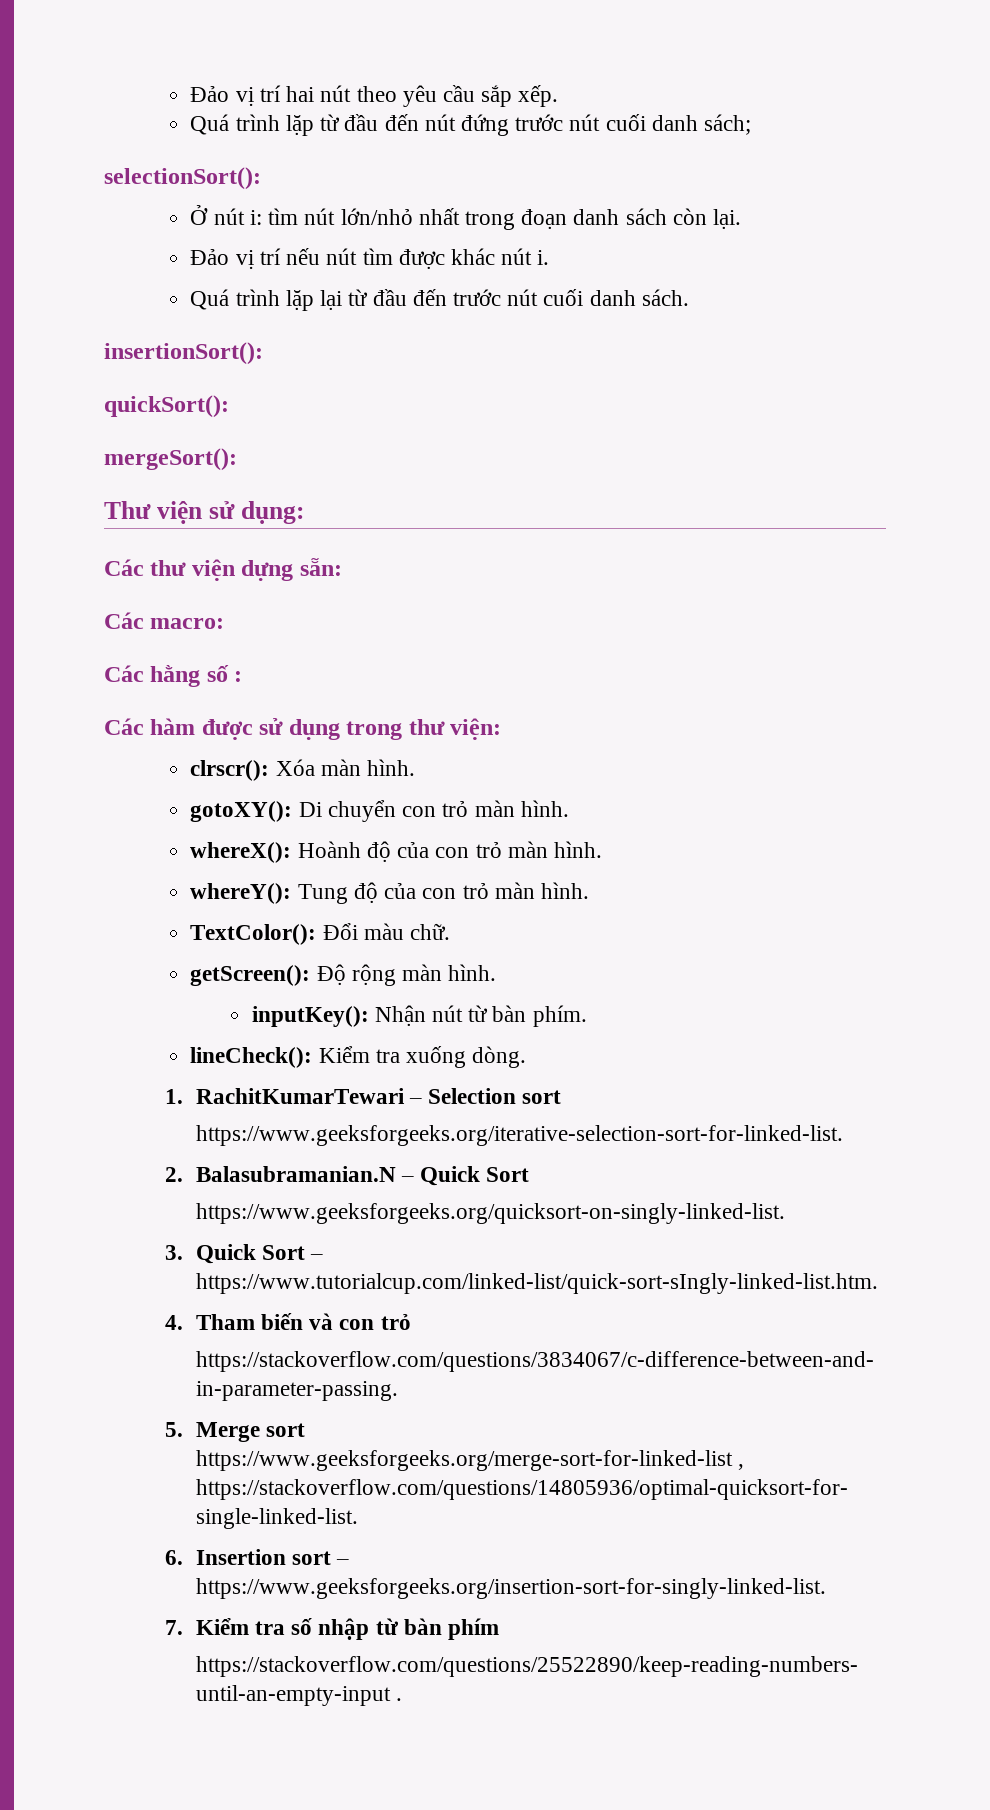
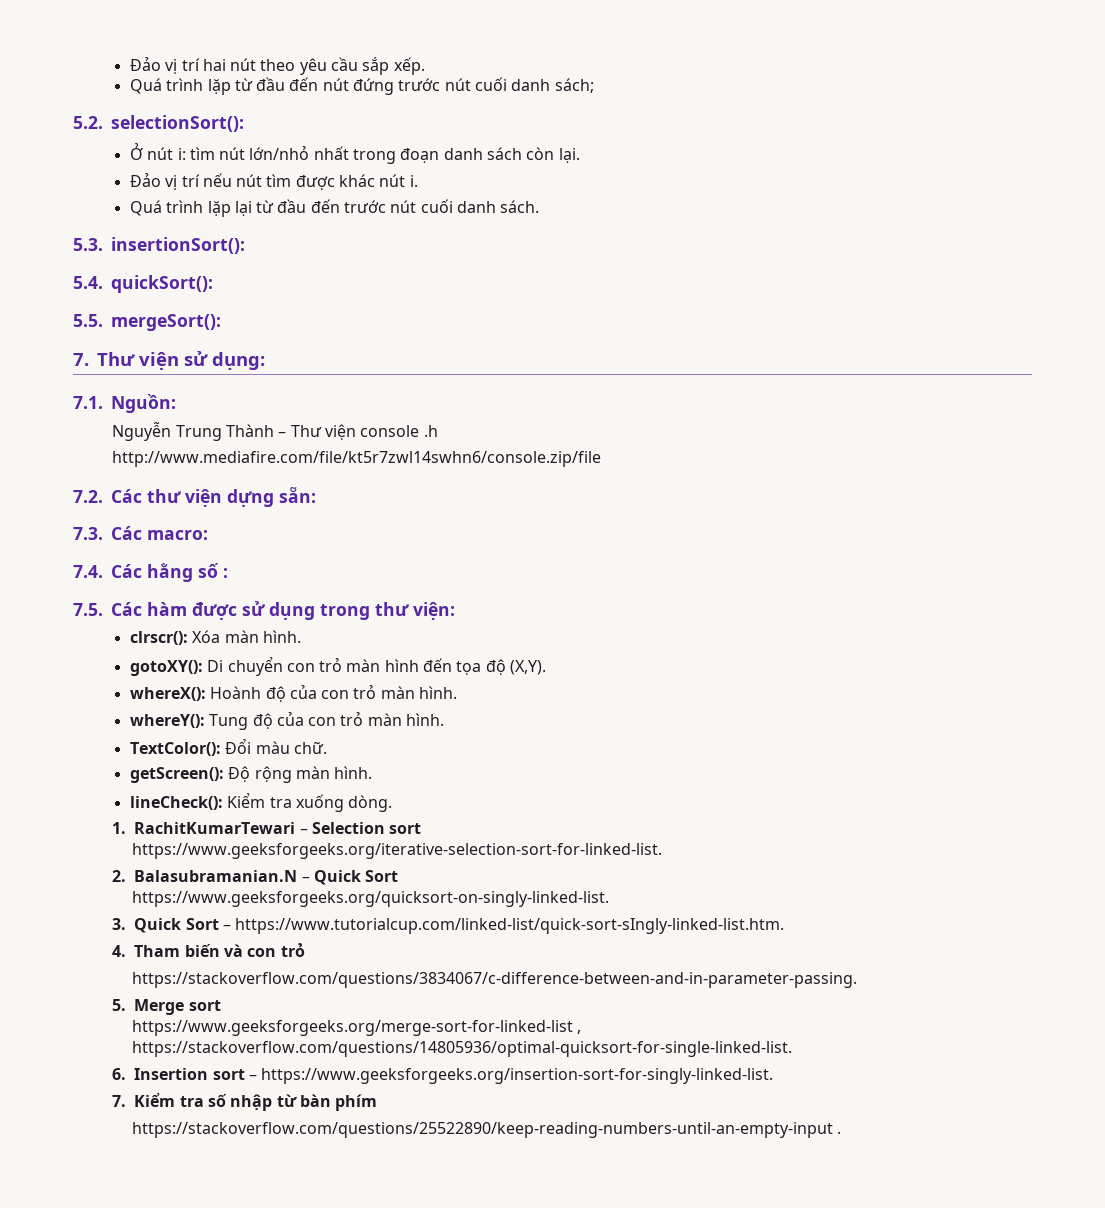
(751, 124) none -> [73,116,103,129] 5.2.
(689, 297) none -> [73,238,103,251] 5.3.
(263, 353) none -> [73,276,103,289] 5.4.
(229, 406) none -> [73,314,103,327] 5.5.
(237, 459) none -> [73,353,89,366] 7.
(304, 512) none -> [73,394,176,413] [112,422,438,441] [112,451,602,467] [73,490,103,503] 7.1. Nguồn: // Nguyễn Trung Thành – Thư viện console .h // http://www.mediafire.com/file/kt5r7zwl14swhn6/console.zip/file // 7.2.
(342, 567) none -> [73,527,103,540] 7.3.
(225, 623) none -> [73,565,103,578] 7.4.
(243, 676) none -> [73,603,103,616] 7.5.
[520,800,569,817] hình. -> [384,658,547,675] hình đến tọa độ (X,Y).
[251,1005,587,1027] // inputKey(): Nhận nút từ bàn phím. -> (373, 772) none

